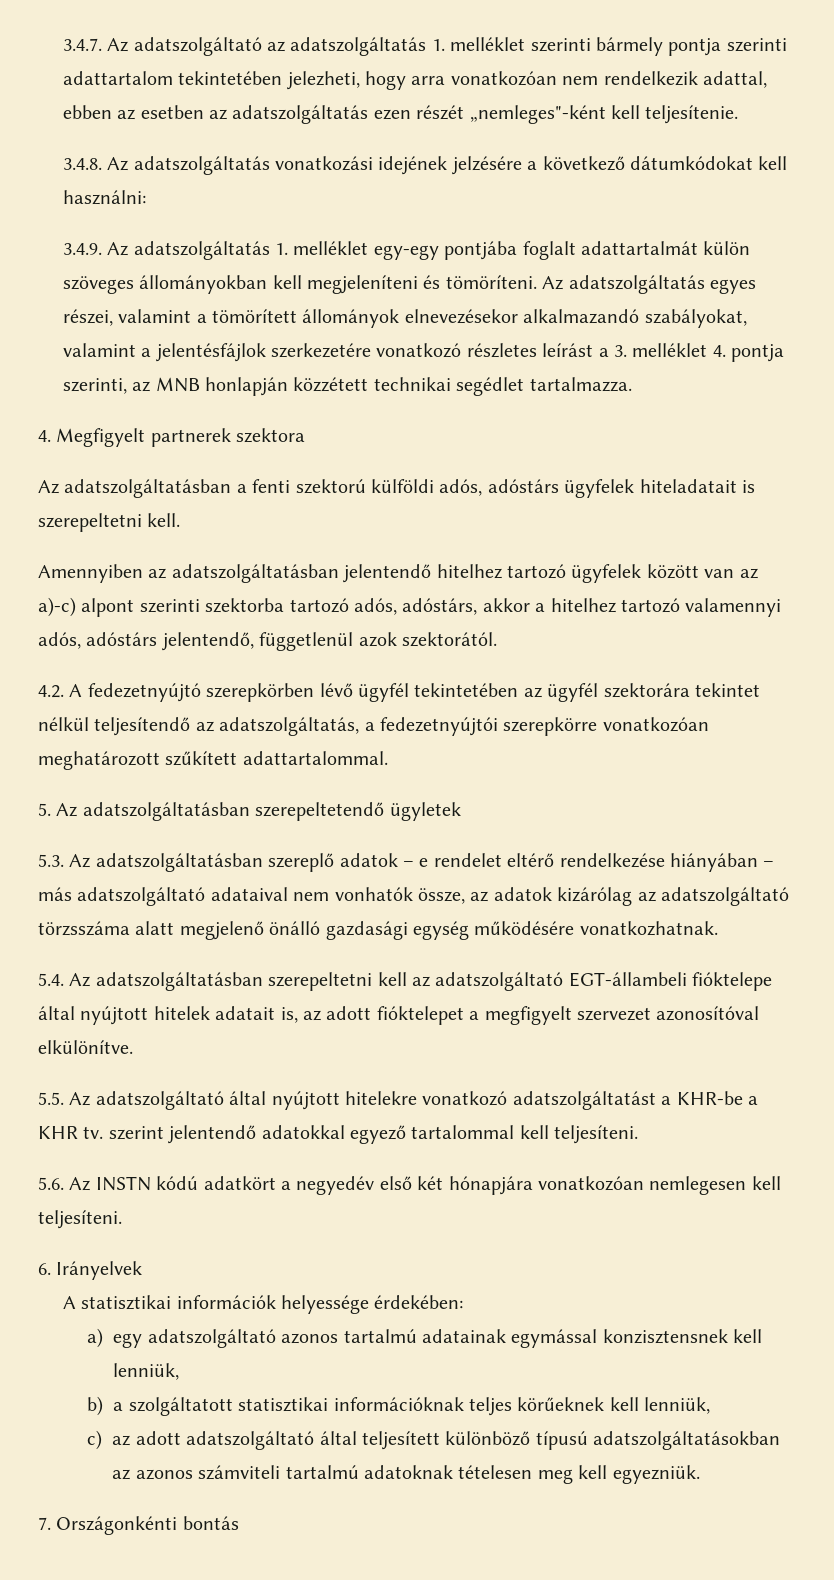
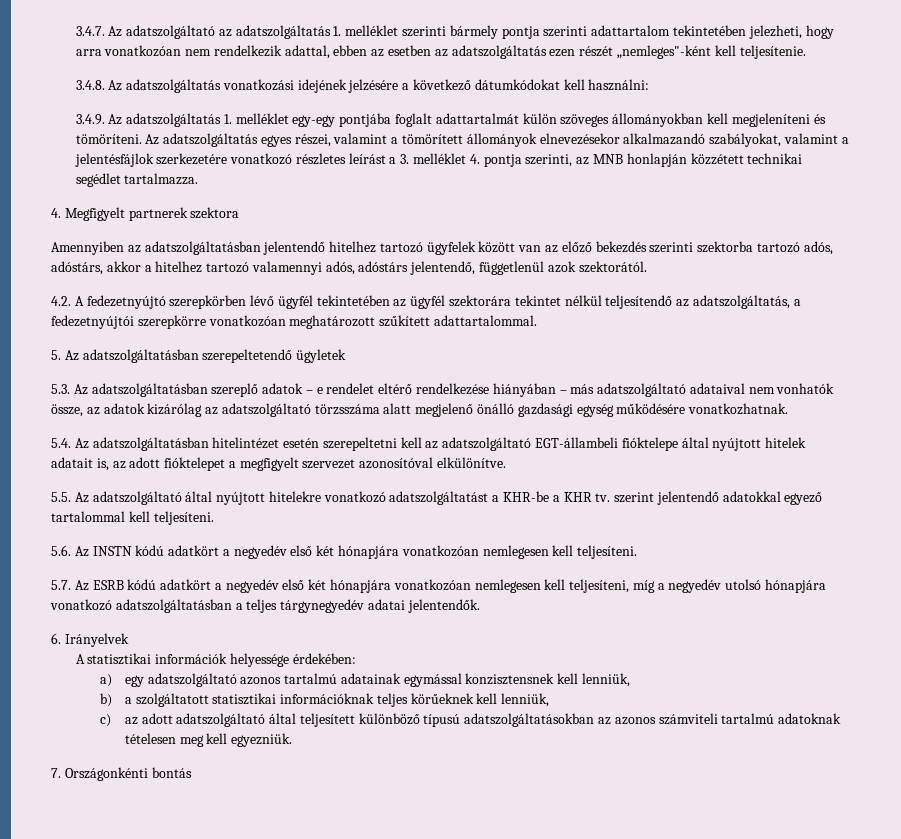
[38,479,755,498] [38,513,181,532] // Az adatszolgáltatásban a fenti szektorú külföldi adós, adóstárs ügyfelek hiteladatait is szerepeltetni kell. -> (240, 213) none
[38,597,135,617] a)-c) alpont -> [561,241,647,253] előző bekezdés
(263, 981) none -> [212,437,320,449] hitelintézet esetén
(122, 1219) none -> [51,579,827,593] [50,599,480,613] // 5.7. Az ESRB kódú adatkört a negyedév első két hónapjára vonatkozóan nemlegesen kell teljesíteni, míg a negyedév utolsó hónapjára vonatkozó adatszolgáltatásban a teljes tárgynegyedév adatai jelentendők.

